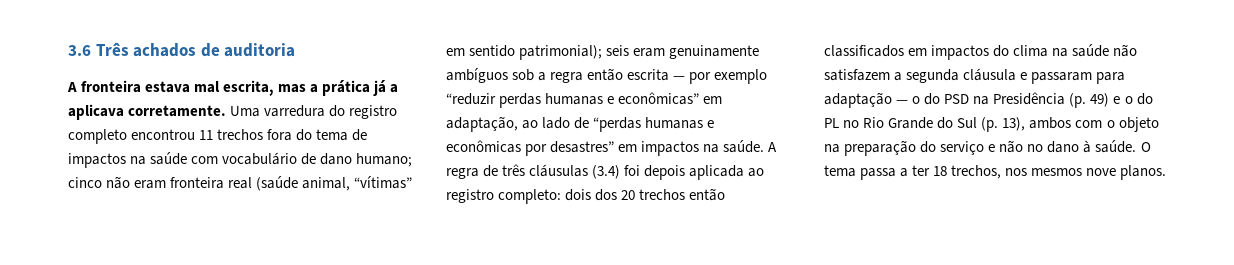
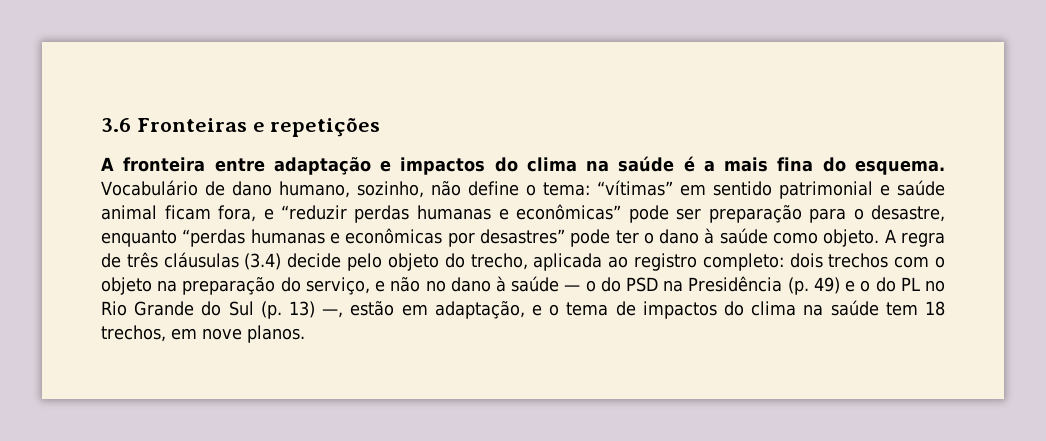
[95,42,296,57] [67,80,399,96] [68,104,398,120] [68,129,368,144] [68,152,413,168] [68,176,413,191] [446,45,760,60] [446,68,768,84] Três achados de auditoria // A fronteira estava mal escrita, mas a prática já a aplicava corretamente. Uma varredura do registro completo encontrou 11 trechos fora do tema de impactos na saúde com vocabulário de dano humano; cinco não eram fronteira real (saúde animal, “vítimas” em sentido patrimonial); seis eram genuinamente ambíguos sob a regra então escrita — por exemplo -> [136,118,381,137] [101,156,945,175] [101,180,945,199] [101,205,274,222] Fronteiras e repetições // A fronteira entre adaptação e impactos do clima na saúde é a mais fina do esquema. Vocabulário de dano humano, sozinho, não define o tema: “vítimas” em sentido patrimonial e saúde animal ficam fora, e
[703,96,723,104] [446,116,590,132] em adaptação, ao lado de -> [628,205,945,223] [101,230,177,247] pode ser preparação para o desastre, enquanto
[618,140,765,156] em impactos na saúde. -> [570,228,880,247] pode ter o dano à saúde como objeto.
[624,165,686,180] foi depois -> [287,253,528,271] decide pelo objeto do trecho,
[595,188,726,201] [824,44,1138,60] [824,68,1126,84] [824,92,892,108] dos 20 trechos então classificados em impactos do clima na saúde não satisfazem a segunda cláusula e passaram para adaptação -> [828,253,945,268] [101,276,560,295] trechos com o objeto na preparação do serviço, e não no dano à saúde
[1002,117,1159,132] [824,140,1151,156] [824,165,1083,180] 13), ambos com o objeto na preparação do serviço e não no dano à saúde. O tema passa a ter 18 trechos, nos mesmos -> [289,300,946,319] [101,325,197,342] 13) —, estão em adaptação, e o tema de impactos do clima na saúde tem 18 trechos, em

